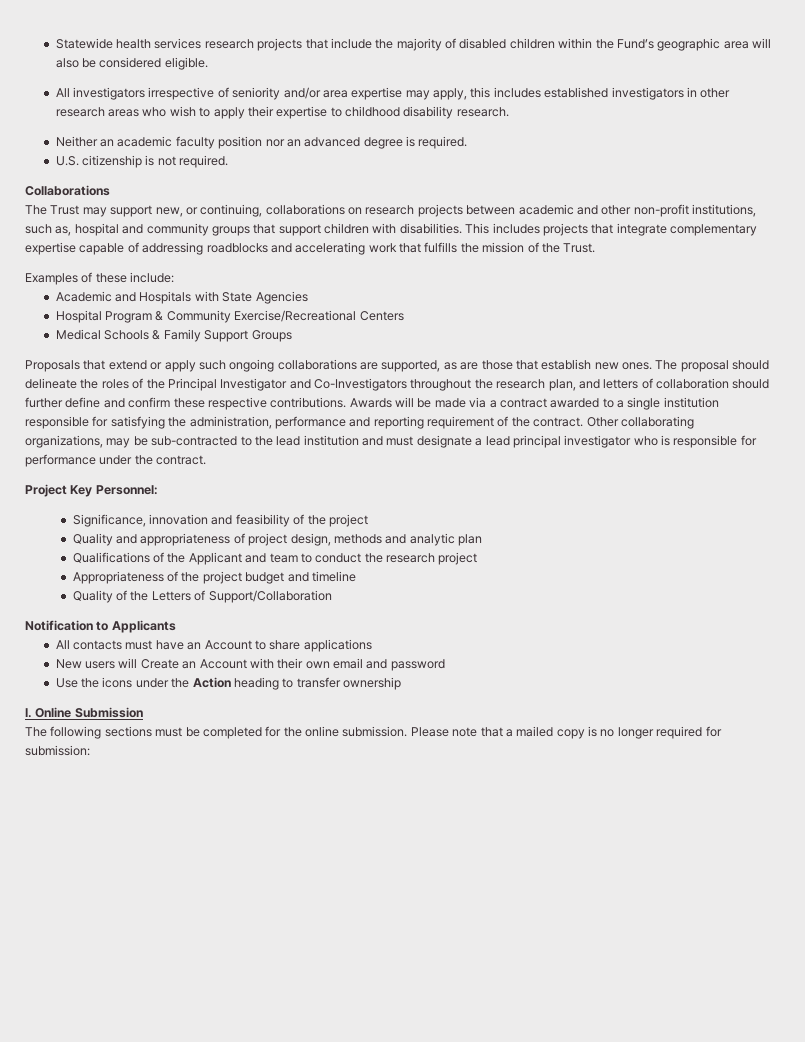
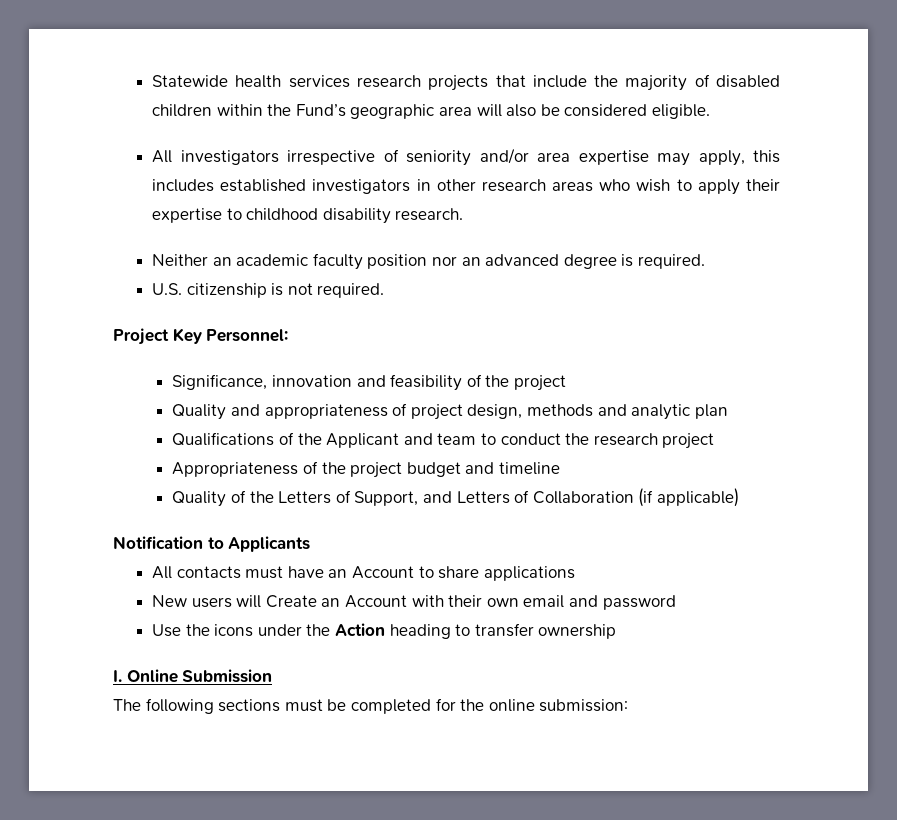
[25,185,110,196] [25,204,756,217] [25,223,757,236] [25,242,596,255] [25,272,175,285] [55,291,308,304] [55,310,404,323] [55,329,292,342] [25,359,770,372] [25,378,770,391] [25,397,719,410] [25,416,694,429] [25,435,757,448] [25,454,207,467] // Collaborations // The Trust may support new, or continuing, collaborations on research projects between academic and other non-profit institutions, such as, hospital and community groups that support children with disabilities. This includes projects that integrate complementary expertise capable of addressing roadblocks and accelerating work that fulfills the mission of the Trust. // Examples of these include: // Academic and Hospitals with State Agencies // Hospital Program & Community Exercise/Recreational Centers // Medical Schools & Family Support Groups // Proposals that extend or apply such ongoing collaborations are supported, as are those that establish new ones. The proposal should delineate the roles of the Principal Investigator and Co-Investigators throughout the research plan, and letters of collaboration should further define and confirm these respective contributions. Awards will be made via a contract awarded to a single institution responsible for satisfying the administration, performance and reporting requirement of the contract. Other collaborating organizations, may be sub-contracted to the lead institution and must designate a lead principal investigator who is responsible for performance under the contract. -> (385, 290) none
[208,590,332,603] Support/Collaboration -> [354,488,739,507] Support, and Letters of Collaboration (if applicable)
[342,726,722,739] submission. Please note that a mailed copy is no longer required for -> (535, 705) none

